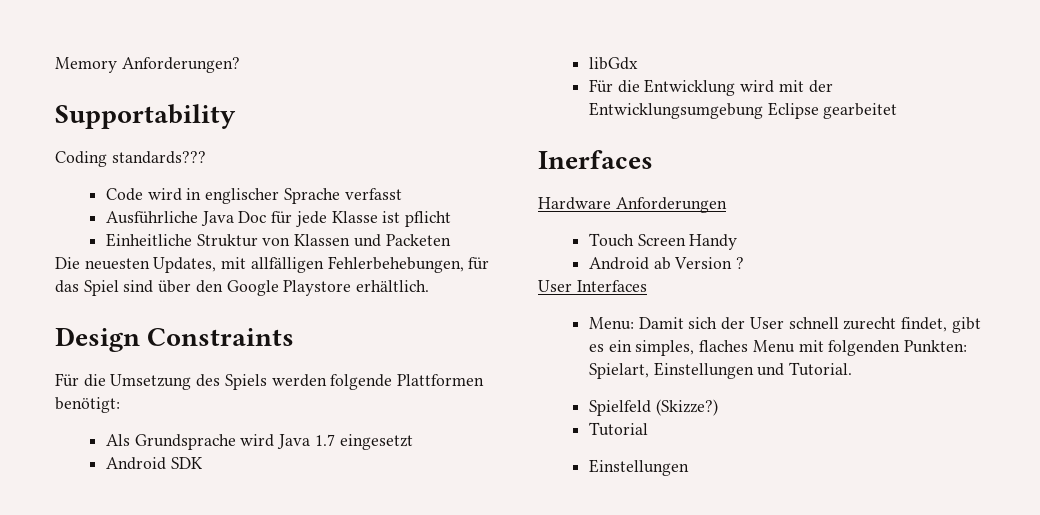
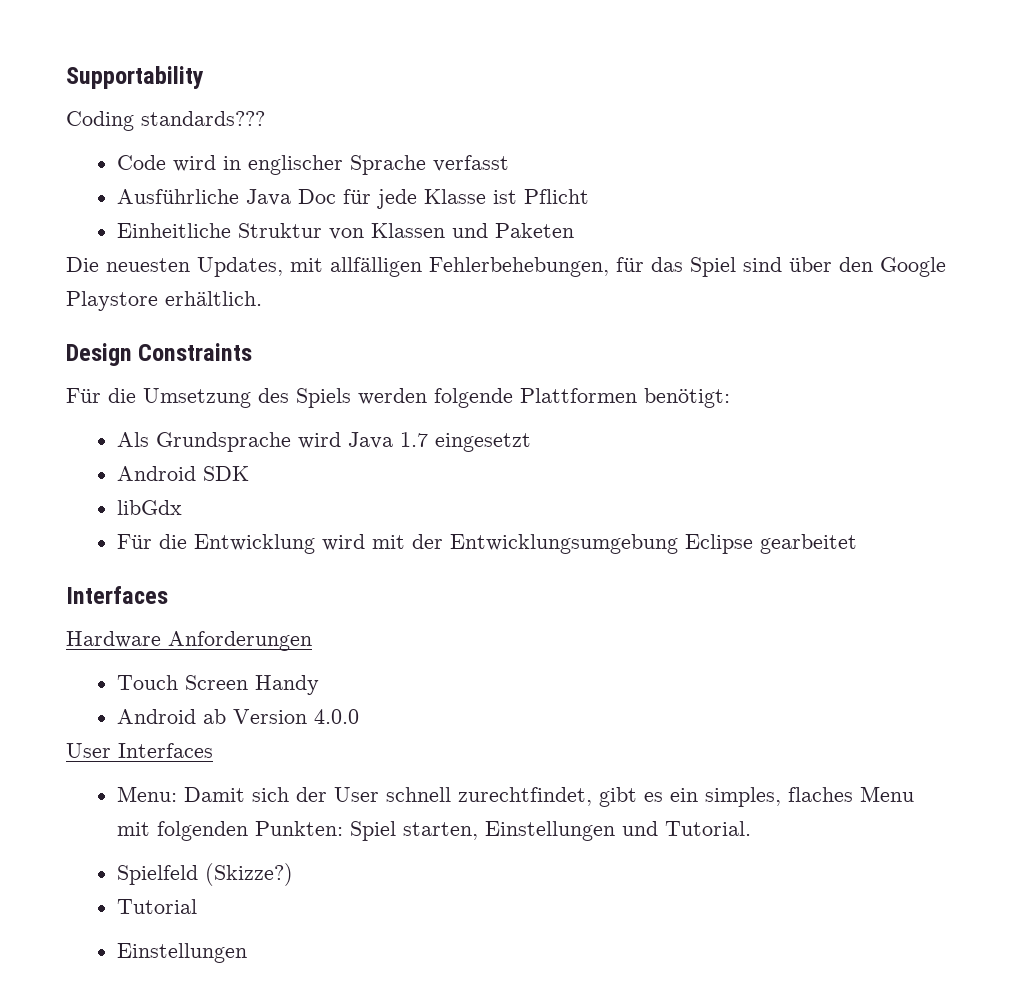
[55,57,240,73] Memory Anforderungen? // -> (66, 77) none
[405,211,452,227] pflicht -> [524,189,590,204] Pflicht
[385,234,451,246] Packeten -> [495,223,575,238] Paketen
[538,150,653,169] Inerfaces -> [66,586,168,604] Interfaces
[736,257,745,269] ? -> [314,709,360,724] 4.0.0
[843,317,948,332] zurecht findet, -> [458,787,593,806] zurechtfindet,
[588,363,649,379] Spielart, -> [350,821,479,841] Spiel starten,

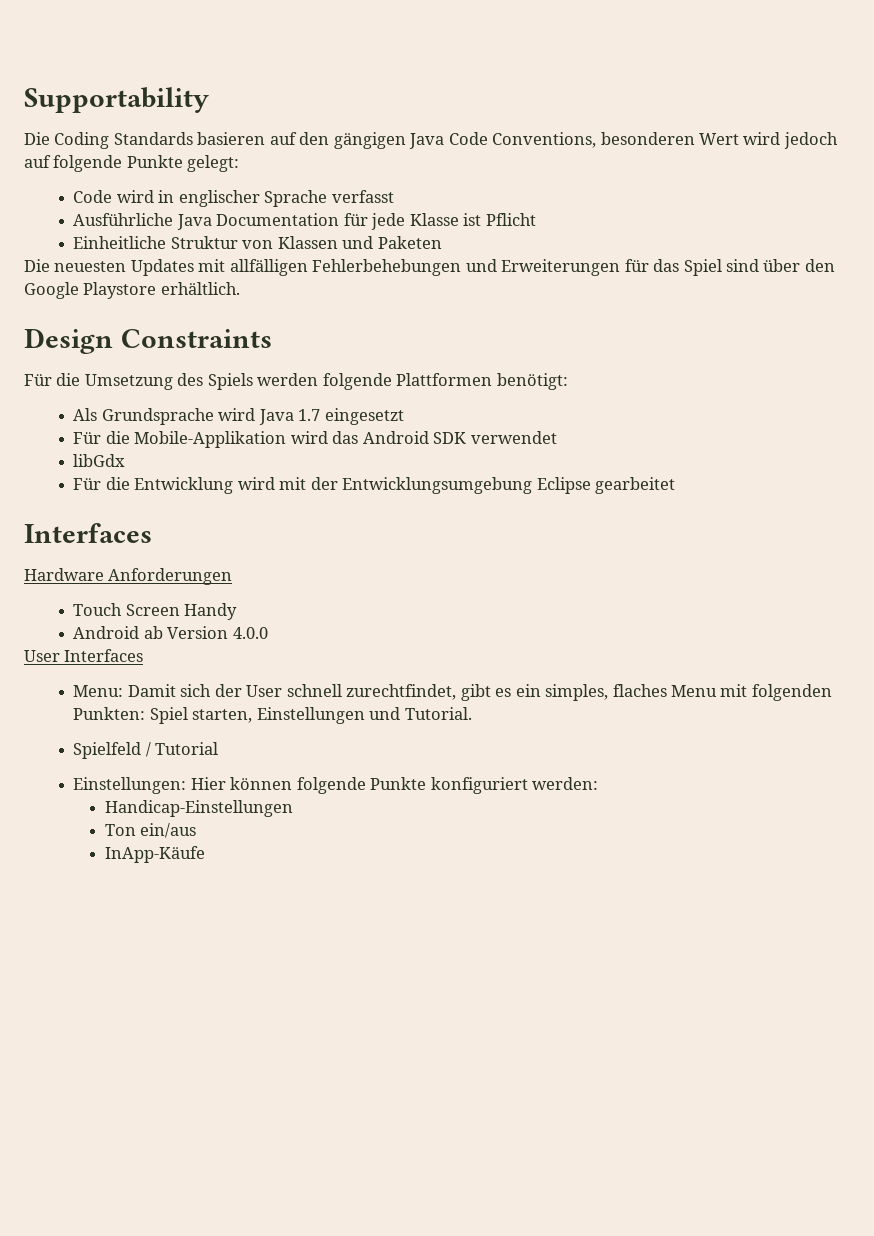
[66,111,265,131] Coding standards??? -> [24,132,838,149] [24,155,240,172] Die Coding Standards basieren auf den gängigen Java Code Conventions, besonderen Wert wird jedoch auf folgende Punkte gelegt:
[298,189,337,204] Doc -> [216,213,340,226] Documentation
[197,257,283,277] Updates, -> [130,259,194,276] Updates
[429,257,609,277] Fehlerbehebungen, -> [312,259,621,276] Fehlerbehebungen und Erweiterungen
(532, 442) none -> [73,431,359,448] Für die Mobile-Applikation wird das
(250, 473) none -> [470,431,557,444] verwendet
[205,863,294,886] (Skizze?) // -> [145,742,151,757] /
[117,943,248,963] Einstellungen -> [73,777,599,794] [104,800,293,817] [104,823,197,838] [104,846,205,863] Einstellungen: Hier können folgende Punkte konfiguriert werden: // Handicap-Einstellungen // Ton ein/aus // InApp-Käufe

